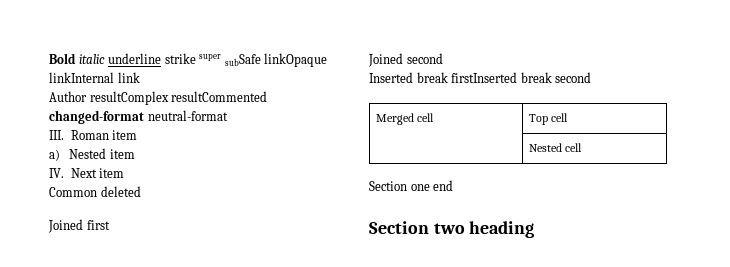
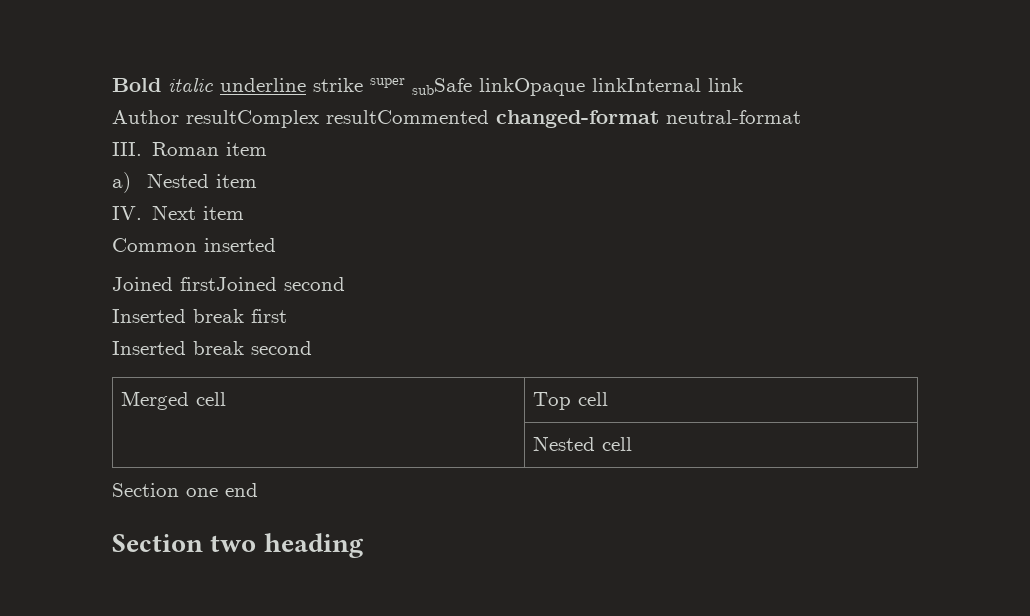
[100,186,141,197] [48,219,110,233] [368,53,403,67] deleted // Joined first // Joined -> [204,238,276,252] [112,277,277,291] inserted // Joined firstJoined
[451,72,518,83] firstInserted -> [251,309,287,323] [112,341,186,355] first // Inserted

